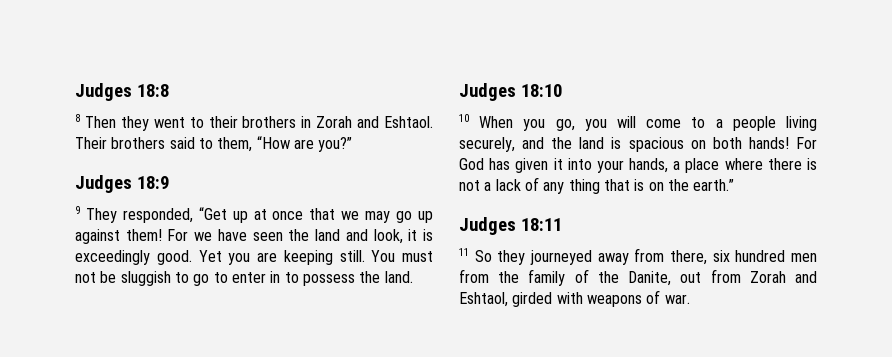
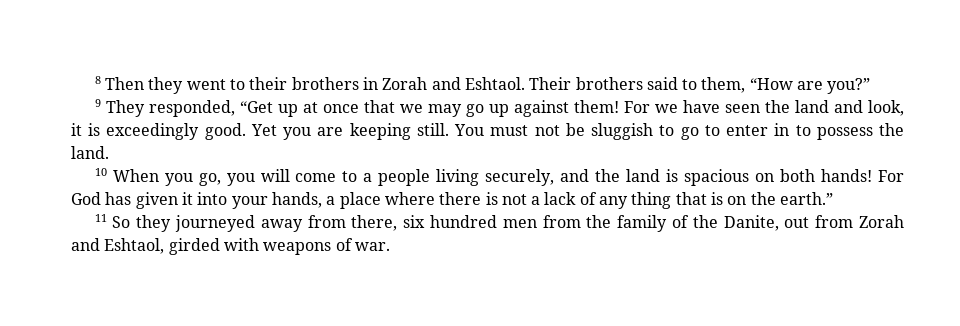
[75,83,169,101] Judges 18:8 // -> (94, 80) none
[75,175,169,193] // Judges 18:9 -> (871, 86) none
[459,83,562,101] // Judges 18:10 -> (109, 152) none
[459,217,562,235] // Judges 18:11 -> (834, 198) none

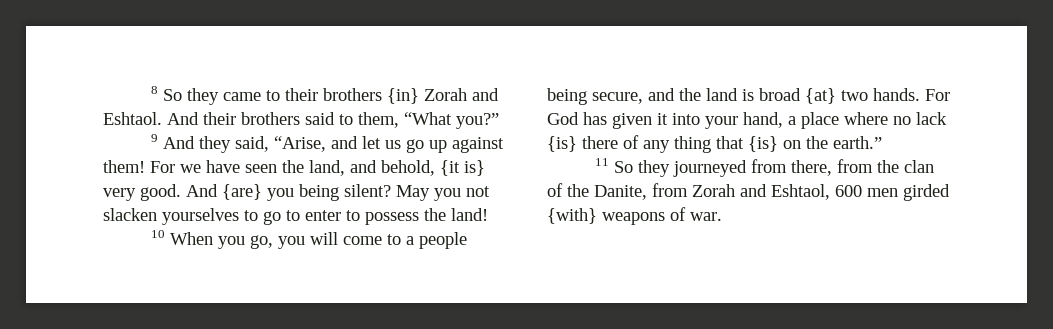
[104,77,226,94] Then they went -> [162,88,261,105] So they came
[362,77,378,90] in -> [386,88,419,104] {in}
[529,77,572,90] Their -> [167,112,236,125] And their
[749,78,824,90] “How are -> [404,112,452,125] “What
[105,100,462,117] They responded, “Get up at once that we may -> [162,136,401,153] And they said, “Arise, and let us
[794,100,905,116] [71,123,654,140] land and look, it is exceedingly good. Yet you are keeping still. You must not be sluggish -> [309,160,485,176] [103,184,490,201] [103,208,239,225] land, and behold, {it is} very good. And {are} you being silent? May you not slacken yourselves
[774,123,790,136] in -> (341, 215) none
[71,146,109,159] land. -> [451,208,488,221] land!
[436,169,555,186] living securely, -> [547,88,643,105] being secure,
[684,169,873,186] spacious on both hands! -> [759,88,920,104] broad {at} two hands.
[271,192,322,208] hands, -> [743,112,783,128] hand,
[439,192,577,205] there is not a lack -> [893,112,947,125] [547,136,618,152] no lack {is} there
[711,192,724,205] is -> [748,136,778,152] {is}
[260,219,303,232] away -> (747, 168) none
[403,215,537,228] six hundred men -> (832, 168) none
[617,215,668,232] family -> [903,160,934,173] clan
[784,217,810,228] out -> (647, 192) none
[168,238,259,255] girded with -> [835,184,950,201] [547,208,597,224] 600 men girded {with}

